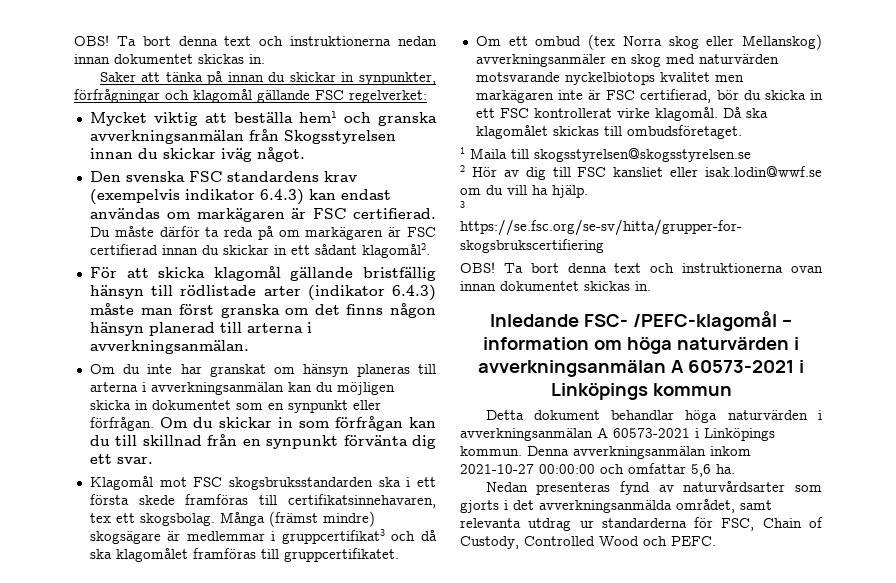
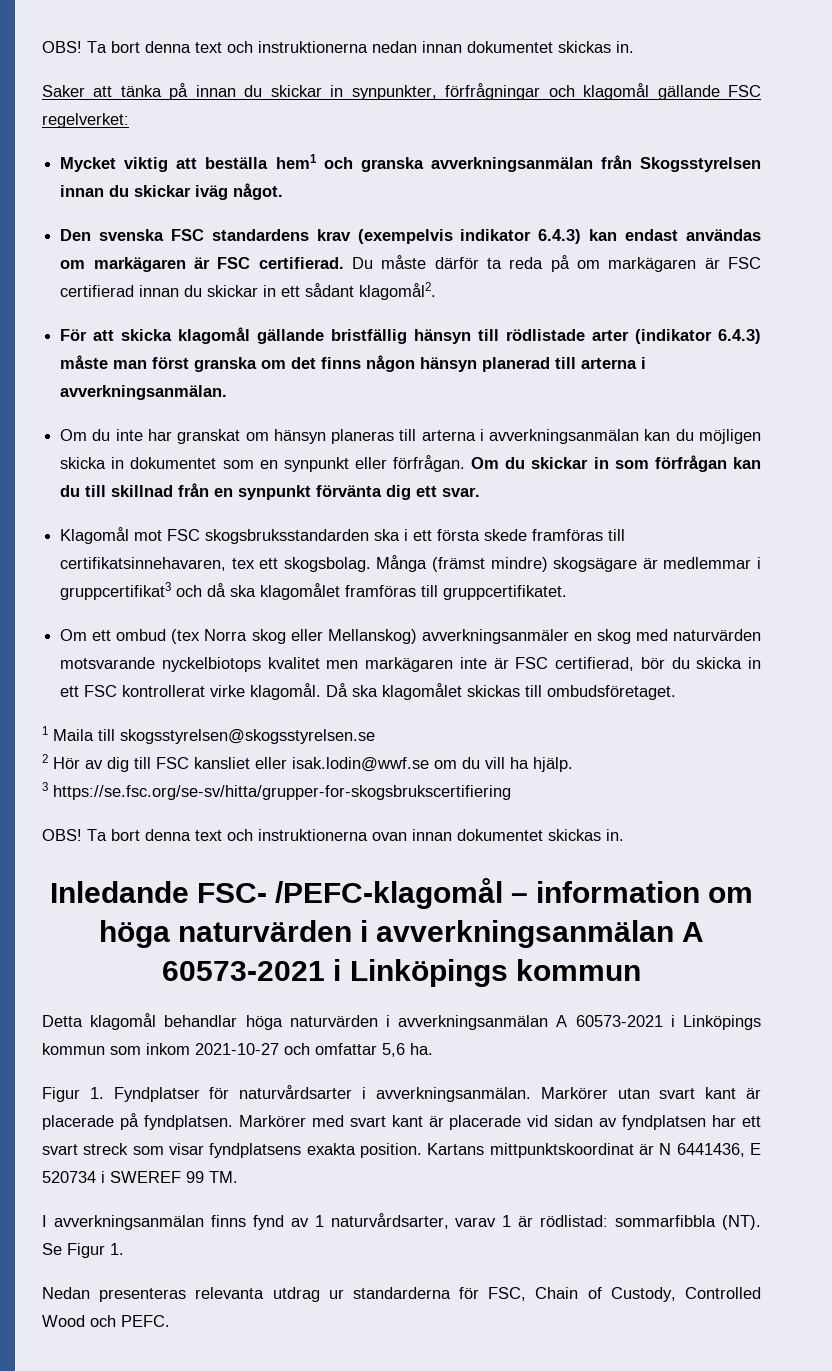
[533,410,600,420] dokument -> [90,1013,157,1030] klagomål
[460,446,706,459] kommun. Denna avverkningsanmälan -> [42,1043,141,1055] kommun som
[539,464,595,474] 00:00:00 -> (279, 1049) none
[485,481,822,495] [460,499,772,513] Nedan presenteras fynd av naturvårdsarter som gjorts i det avverkningsanmälda området, samt -> [42,1085,762,1102] [42,1113,762,1130] [42,1143,762,1158] [42,1171,238,1183] [42,1213,761,1230] [42,1243,124,1258] [42,1287,187,1302] Figur 1. Fyndplatser för naturvårdsarter i avverkningsanmälan. Markörer utan svart kant är placerade på fyndplatsen. Markörer med svart kant är placerade vid sidan av fyndplatsen har ett svart streck som visar fyndplatsens exakta position. Kartans mittpunktskoordinat är N 6441436, E 520734 i SWEREF 99 TM. // I avverkningsanmälan finns fynd av 1 naturvårdsarter, varav 1 är rödlistad: sommarfibbla (NT). Se Figur 1. // Nedan presenteras

